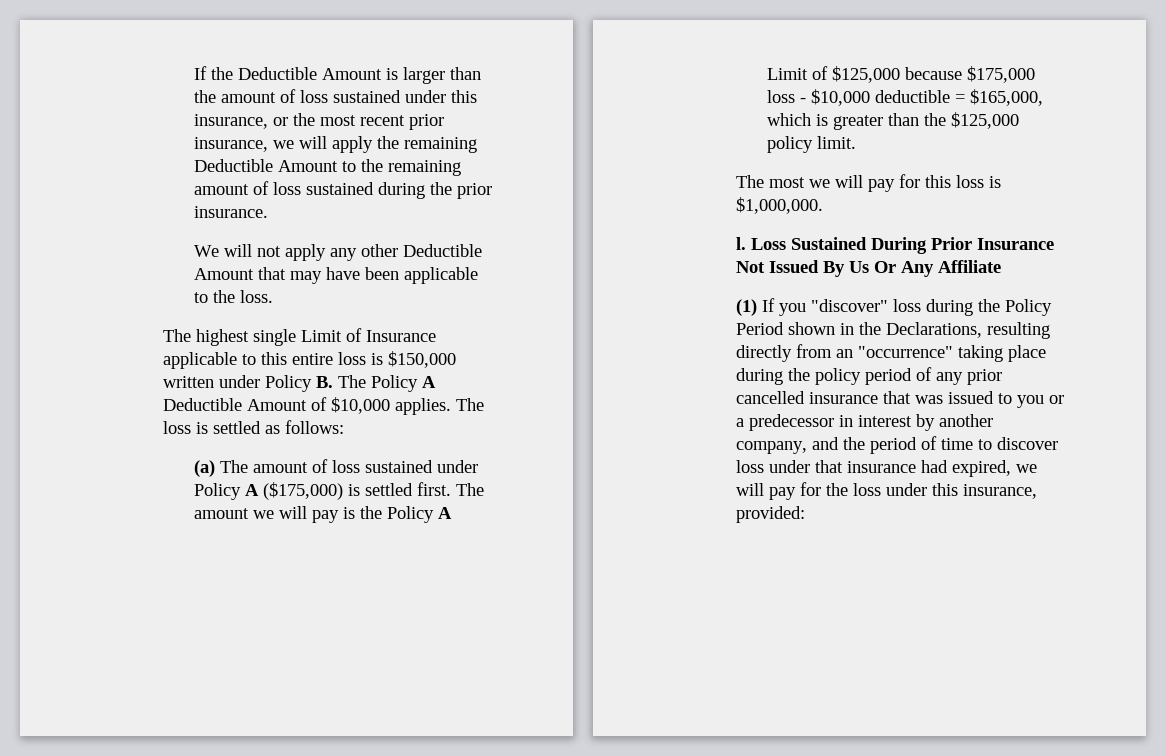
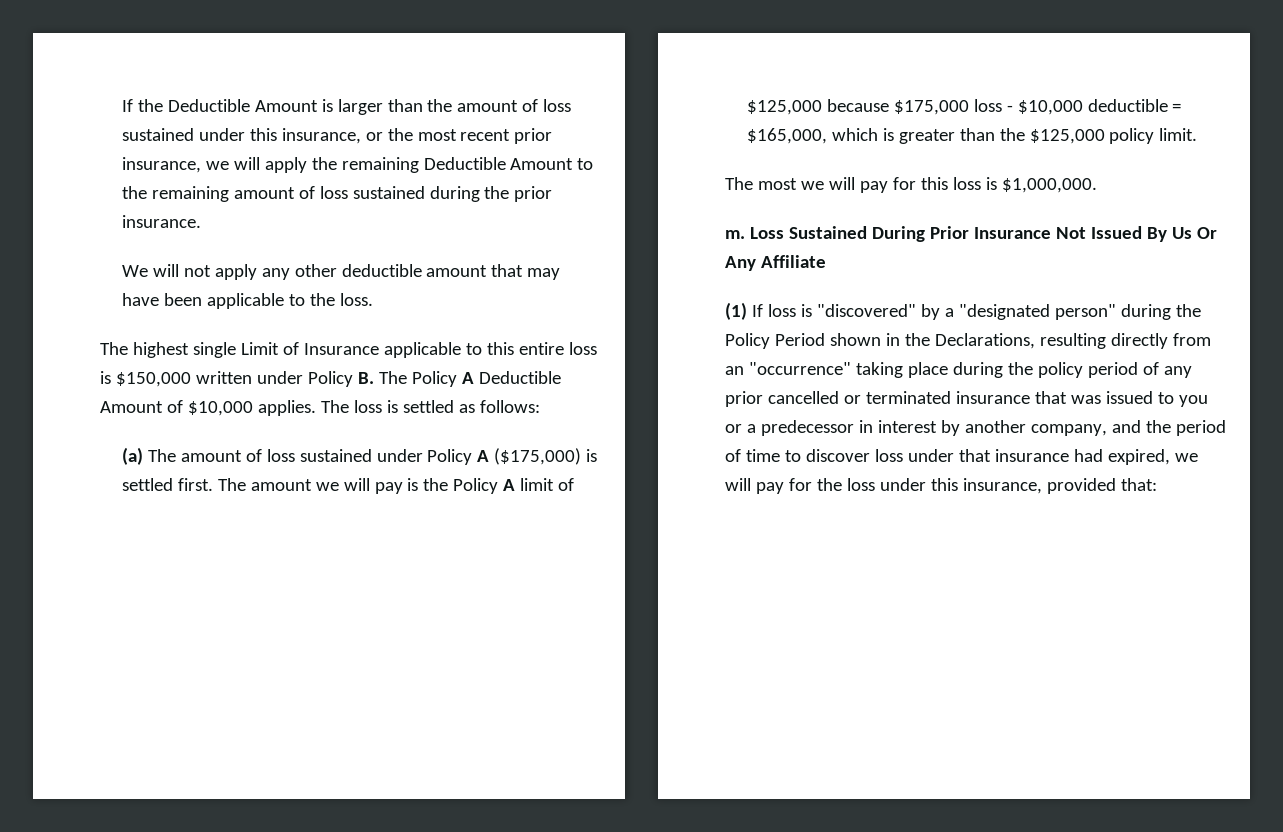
[403,244,483,257] [194,268,255,280] Deductible Amount -> [341,264,488,277] deductible amount
[767,68,809,80] Limit -> [520,478,555,491] limit
[735,237,746,250] l. -> [725,230,746,239] m.
[778,299,921,316] you "discover" loss -> [768,304,1116,320] loss is "discovered" by a "designated person"
(805, 397) none -> [844,391,952,404] or terminated
[735,506,805,523] provided: -> [1046,478,1157,494] provided that:

